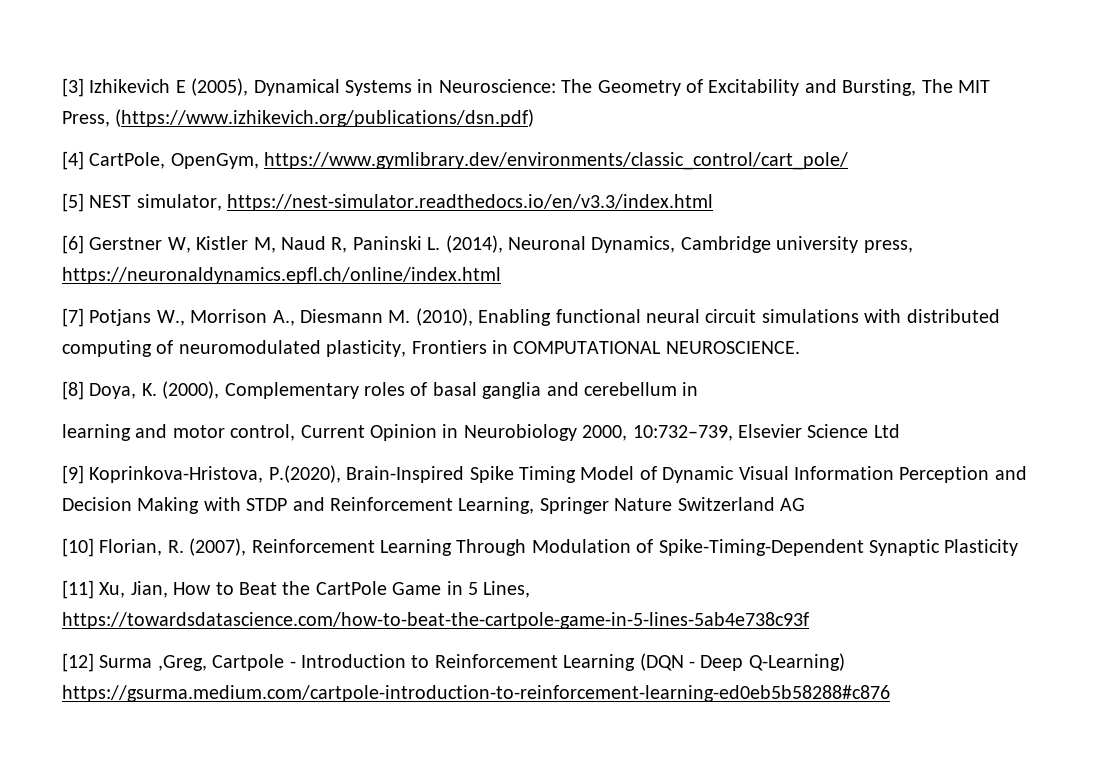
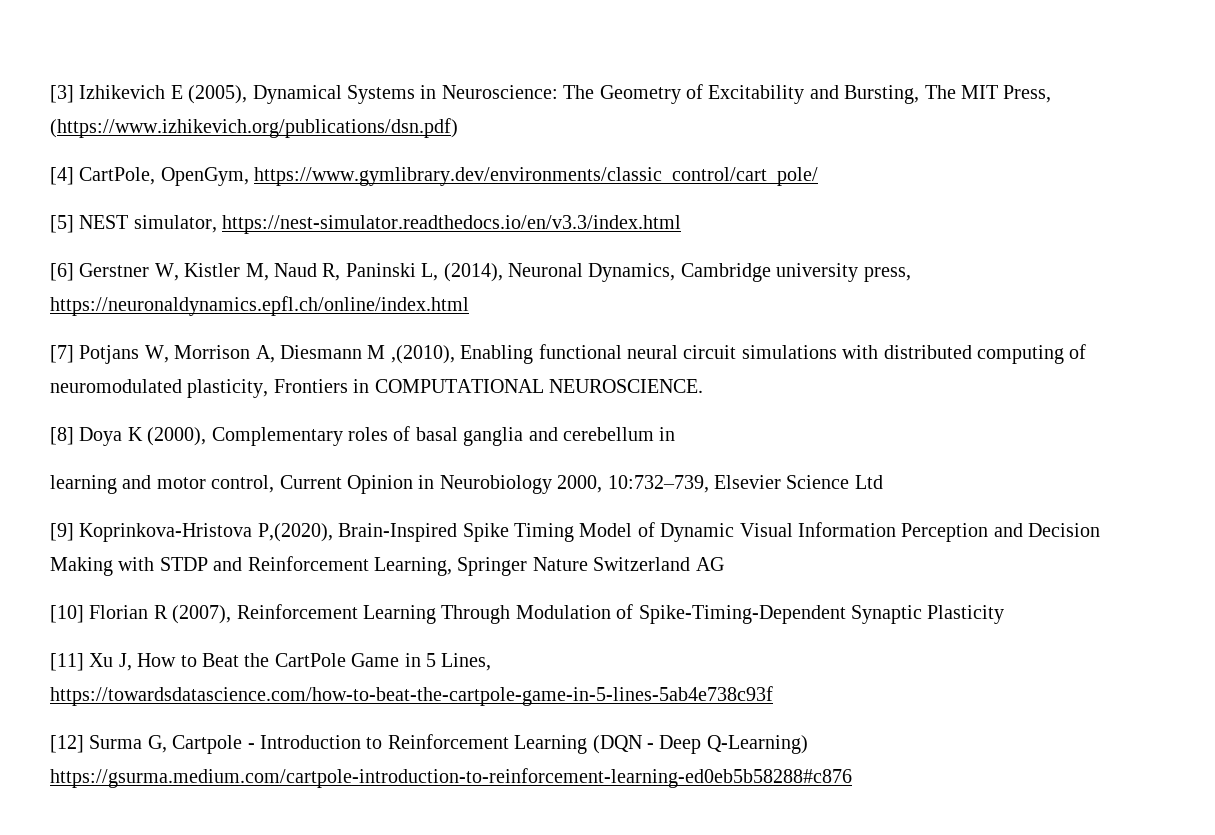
[427,237,441,250] L. -> [421,263,439,281] L,
[156,308,473,326] W., Morrison A., Diesmann M. (2010), -> [144,345,455,364] W, Morrison A, Diesmann M ,(2010),
[89,383,157,399] Doya, K. -> [79,427,143,446] Doya K
[89,465,341,483] Koprinkova-Hristova, P.(2020), -> [79,523,333,542] Koprinkova-Hristova P,(2020),
[99,539,184,556] Florian, R. -> [89,605,168,619] Florian R
[99,581,168,598] Xu, Jian, -> [89,653,132,671] Xu J,
[157,655,207,671] ,Greg, -> [147,735,167,753] G,

